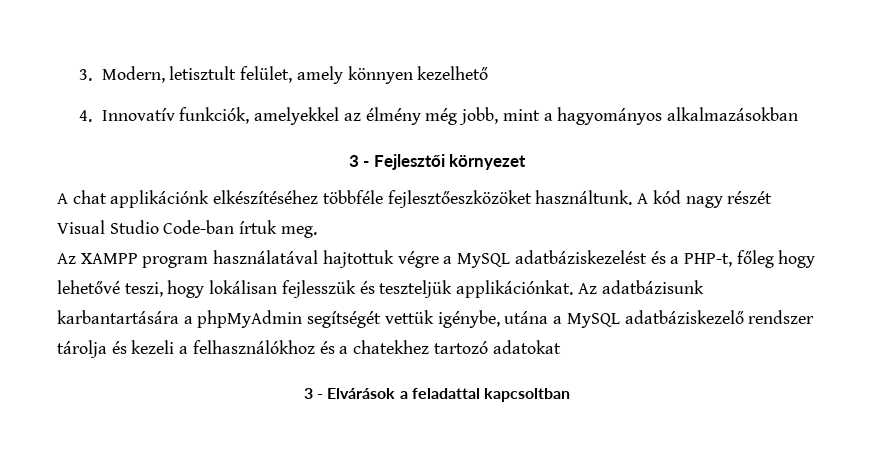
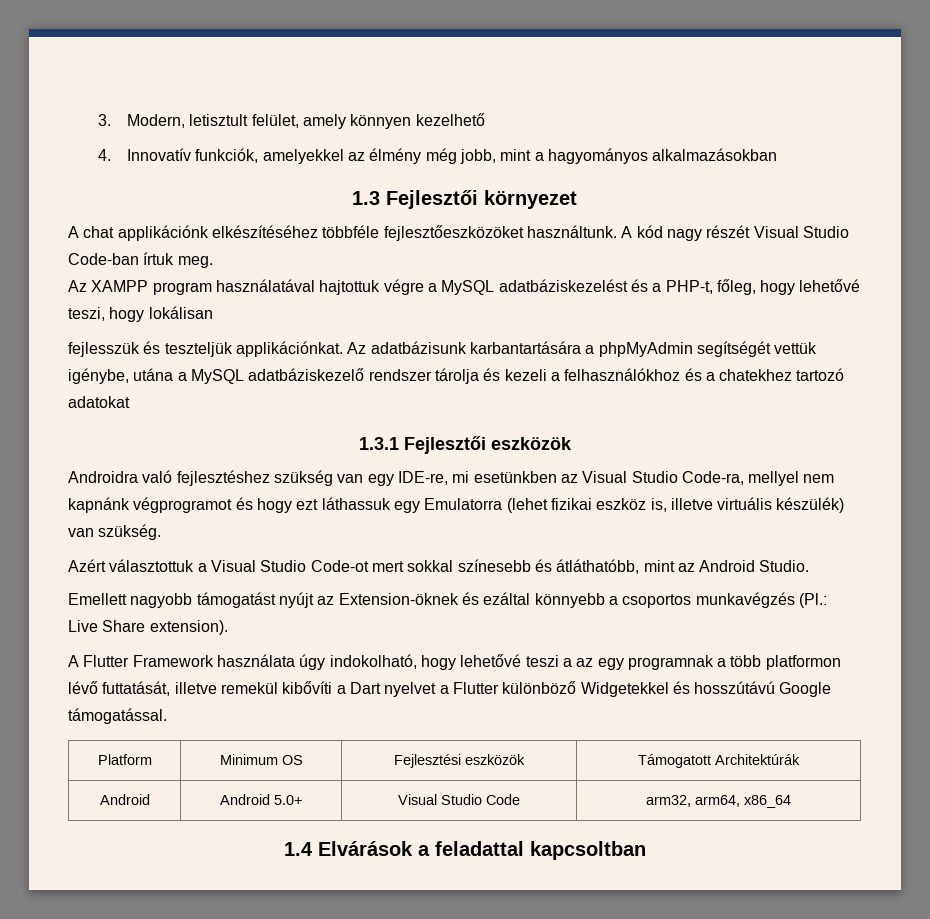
[348,155,370,167] 3 - -> [352,191,380,205] 1.3
[736,250,774,268] főleg -> [716,279,756,295] főleg,
(278, 287) none -> (213, 312) //
[303,388,324,399] 3 - -> [358,436,572,454] [68,470,835,486] [68,497,845,513] [68,524,162,540] [68,559,810,574] [68,592,827,608] [68,620,228,635] [68,654,841,670] [68,681,832,697] [68,708,167,724] [97,754,152,765] [219,754,303,765] [394,754,525,768] [638,754,800,768] [99,794,150,805] [219,794,302,805] [398,794,520,805] [646,795,791,808] [283,842,313,856] 1.3.1 Fejlesztői eszközök // Androidra való fejlesztéshez szükség van egy IDE-re, mi esetünkben az Visual Studio Code-ra, mellyel nem kapnánk végprogramot és hogy ezt láthassuk egy Emulatorra (lehet fizikai eszköz is, illetve virtuális készülék) van szükség. // Azért választottuk a Visual Studio Code-ot mert sokkal színesebb és átláthatóbb, mint az Android Studio. // Emellett nagyobb támogatást nyújt az Extension-öknek és ezáltal könnyebb a csoportos munkavégzés (Pl.: Live Share extension). // A Flutter Framework használata úgy indokolható, hogy lehetővé teszi a az egy programnak a több platformon lévő futtatását, illetve remekül kibővíti a Dart nyelvet a Flutter különböző Widgetekkel és hosszútávú Google támogatással. // Platform | Minimum OS | Fejlesztési eszközök | Támogatott Architektúrák // Android | Android 5.0+ | Visual Studio Code | arm32, arm64, x86_64 // 1.4

